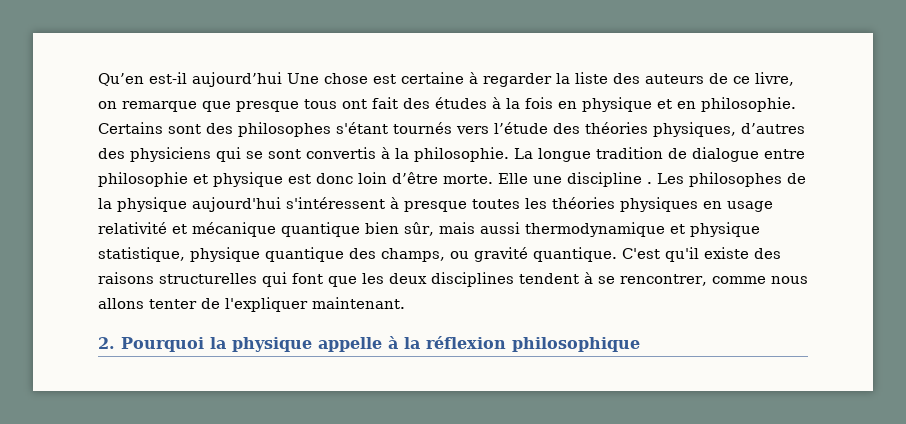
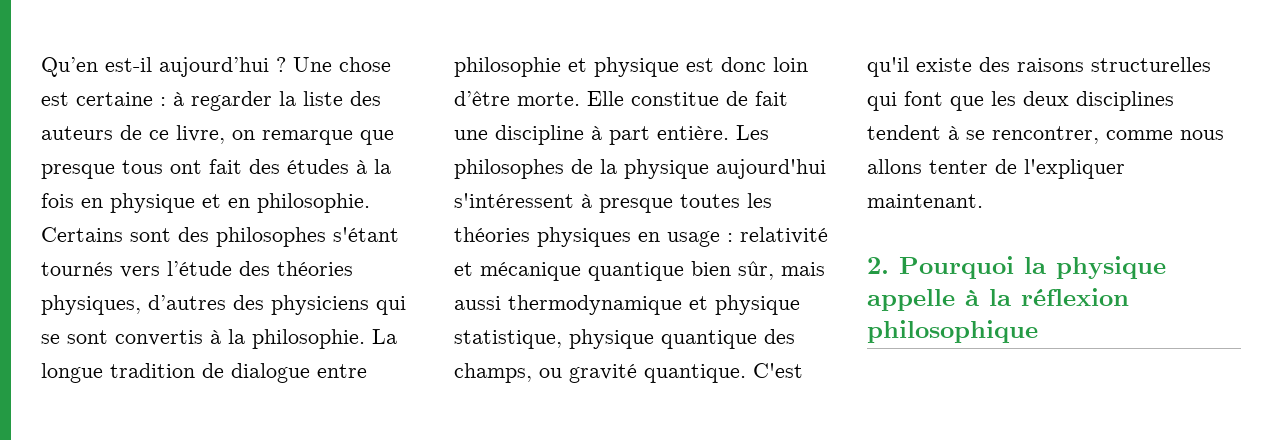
(282, 79) none -> [276,57,286,72] ?
(464, 78) none -> [160,97,166,106] :
[533,172,652,187] une discipline . -> [631,91,788,106] [454,125,729,145] constitue de fait une discipline à part entière.
(773, 206) none -> [727,233,733,242] :

